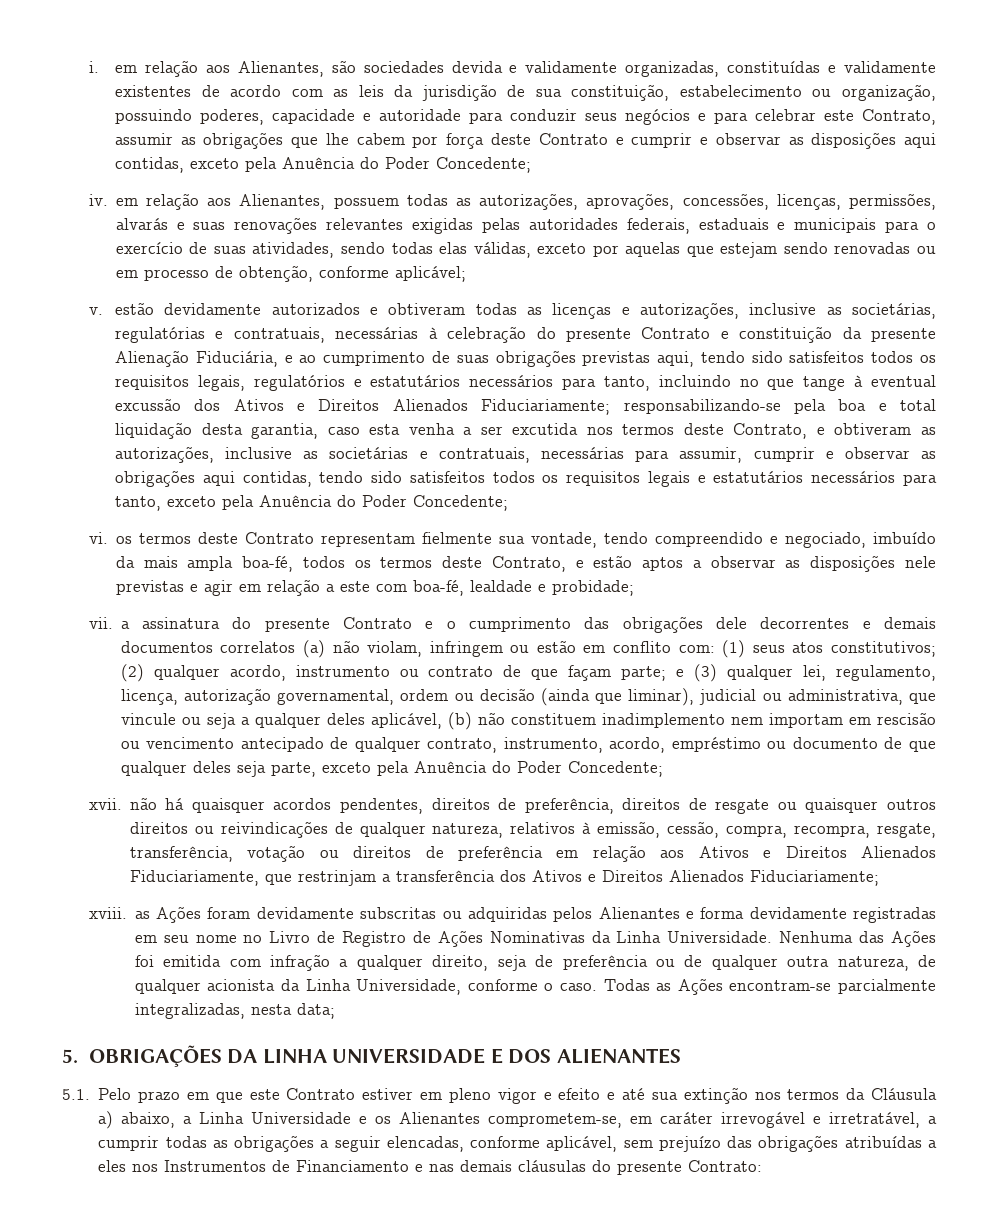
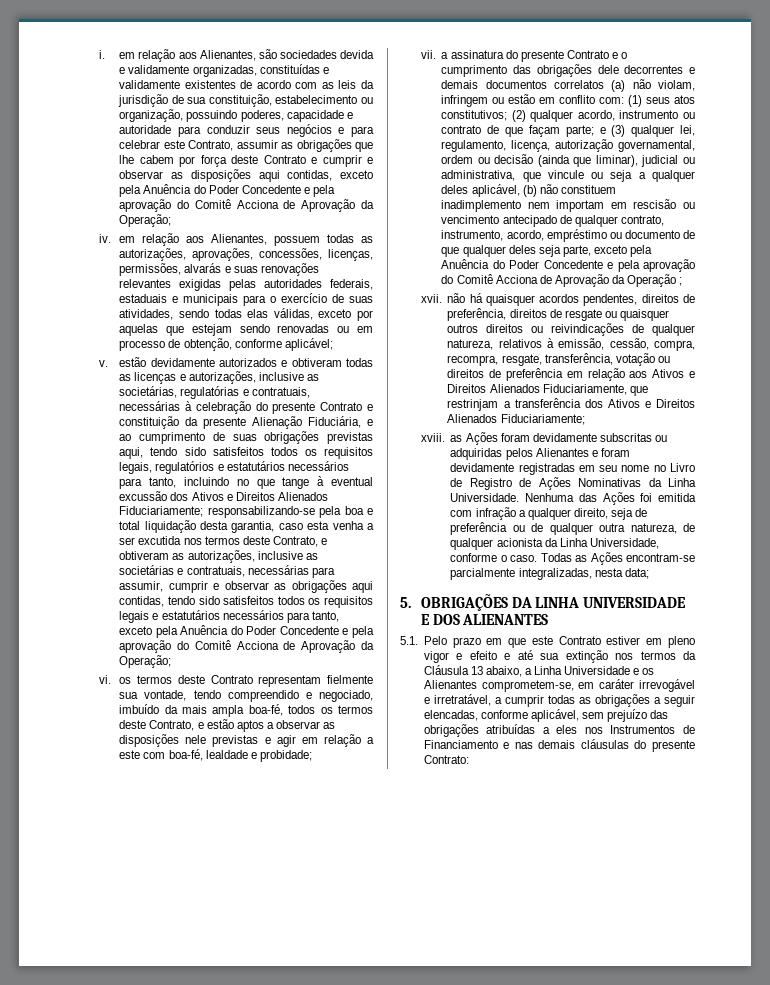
[435,157,531,173] Concedente; -> [241,185,335,197] [119,199,374,212] [119,214,172,227] Concedente e pela aprovação do Comitê Acciona de Aprovação da Operação;
[412,495,508,511] Concedente; -> [279,626,374,638] [119,640,374,653] [119,655,172,668] Concedente e pela aprovação do Comitê Acciona de Aprovação da Operação;
[567,761,663,777] Concedente; -> [543,259,695,272] [441,274,683,287] Concedente e pela aprovação do Comitê Acciona de Aprovação da Operação ;
[700,907,745,919] forma -> [600,448,630,457] foram
[98,1111,114,1129] a) -> [470,666,483,675] 13

